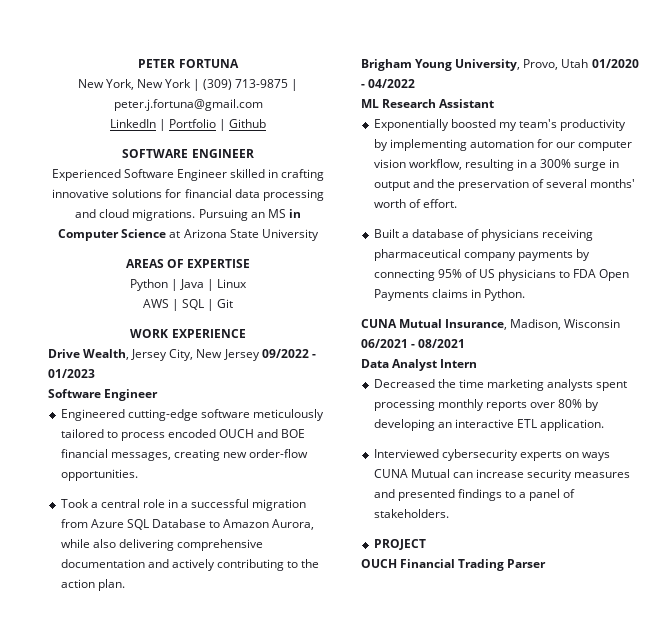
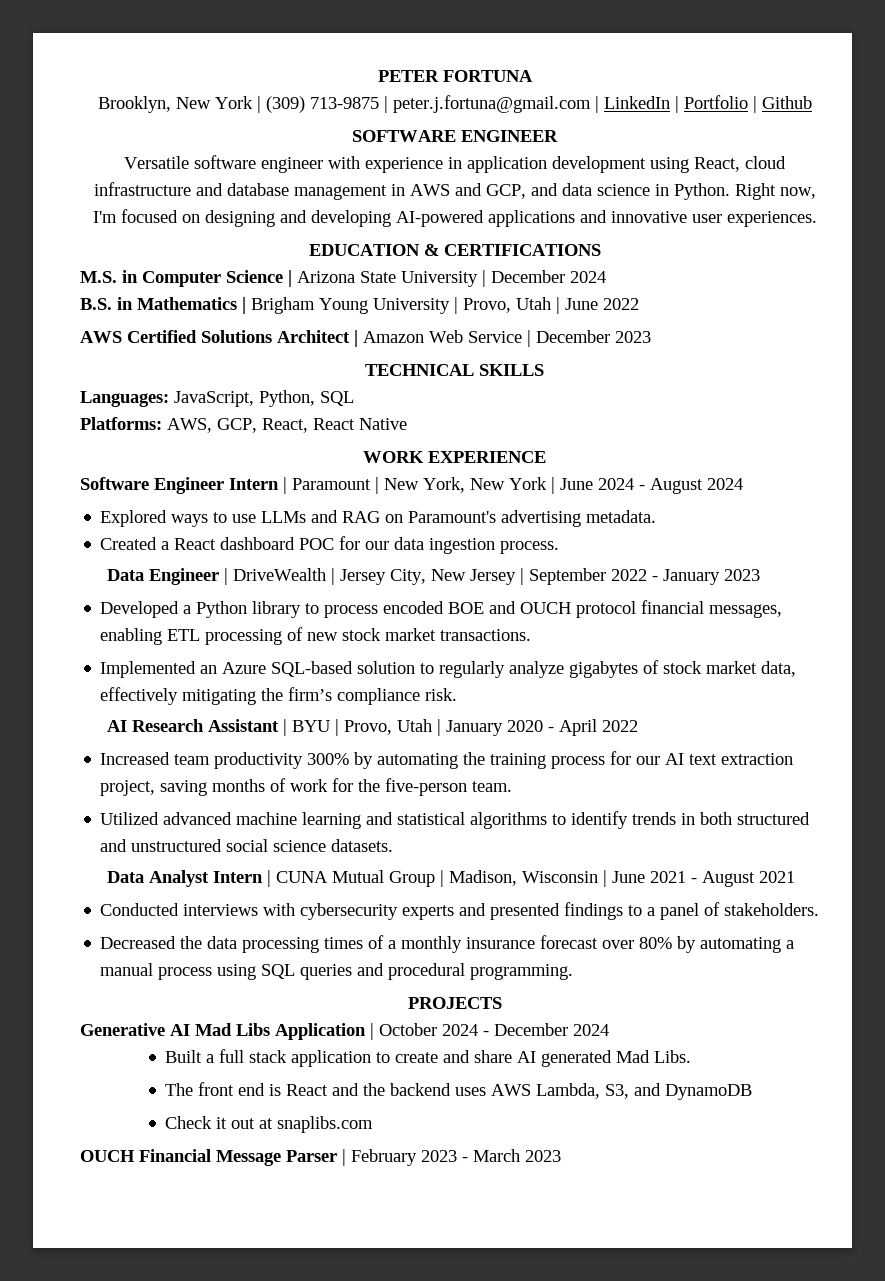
[77,79,134,90] New York, -> [97,96,171,113] Brooklyn,
(263, 105) // -> [594,96,599,113] |
[51,169,325,181] [52,189,324,201] [75,209,286,221] Experienced Software Engineer skilled in crafting innovative solutions for financial data processing and cloud migrations. Pursuing an MS -> [124,155,786,173] [93,182,816,200] [92,209,817,227] [308,244,601,256] [80,271,117,283] Versatile software engineer with experience in application development using React, cloud infrastructure and database management in AWS and GCP, and data science in Python. Right now, I'm focused on designing and developing AI-powered applications and innovative user experiences. // EDUCATION & CERTIFICATIONS // M.S.
[169,231,181,238] at -> [288,270,292,287] |
[125,259,251,268] [129,279,248,291] [142,299,234,311] [130,329,246,338] [48,349,316,361] [48,369,95,378] [48,389,159,401] [60,409,324,421] [60,429,306,441] [60,449,309,461] [60,469,138,481] [60,499,307,511] [60,519,315,530] [60,539,263,551] [60,559,320,571] [60,579,125,591] [361,59,639,71] [361,79,416,88] [361,99,495,108] [373,119,627,131] [373,139,633,151] [373,159,620,171] [373,179,636,191] [373,199,457,208] [373,229,594,241] [373,249,590,261] [373,269,630,281] [373,289,525,301] [361,319,621,330] [361,339,466,348] [361,359,478,371] [373,379,628,391] [373,399,600,411] [373,419,605,431] [373,449,611,461] [373,469,631,481] // AREAS OF EXPERTISE // Python | Java | Linux // AWS | SQL | Git // WORK EXPERIENCE // Drive Wealth, Jersey City, New Jersey 09/2022 - 01/2023 // Software Engineer // Engineered cutting-edge software meticulously tailored to process encoded OUCH and BOE financial messages, creating new order-flow opportunities. // Took a central role in a successful migration from Azure SQL Database to Amazon Aurora, while also delivering comprehensive documentation and actively contributing to the action plan. // Brigham Young University, Provo, Utah 01/2020 - 04/2022 // ML Research Assistant // Exponentially boosted my team's productivity by implementing automation for our computer vision workflow, resulting in a 300% surge in output and the preservation of several months' worth of effort. // Built a database of physicians receiving pharmaceutical company payments by connecting 95% of US physicians to FDA Open Payments claims in Python. // CUNA Mutual Insurance, Madison, Wisconsin 06/2021 - 08/2021 // Data Analyst Intern // Decreased the time marketing analysts spent processing monthly reports over 80% by developing an interactive ETL application. // Interviewed cybersecurity experts on ways CUNA Mutual can increase security measures -> [482,270,606,287] [80,297,639,314] [80,330,651,347] [365,364,544,376] [80,390,354,407] [80,417,407,433] [363,451,546,463] [80,477,743,494] [100,510,657,527] [100,536,560,554] [107,568,761,585] [100,600,783,618] [100,627,532,645] [100,660,797,678] [100,687,458,705] [107,719,639,736] [100,751,794,769] [100,778,513,796] [100,811,811,829] [100,839,394,852] [107,870,796,887] [100,903,455,920] | December 2024 // B.S. in Mathematics | Brigham Young University | Provo, Utah | June 2022 // AWS Certified Solutions Architect | Amazon Web Service | December 2023 // TECHNICAL SKILLS // Languages: JavaScript, Python, SQL // Platforms: AWS, GCP, React, React Native // WORK EXPERIENCE // Software Engineer Intern | Paramount | New York, New York | June 2024 - August 2024 // Explored ways to use LLMs and RAG on Paramount's advertising metadata. // Created a React dashboard POC for our data ingestion process. // Data Engineer | DriveWealth | Jersey City, New Jersey | September 2022 - January 2023 // Developed a Python library to process encoded BOE and OUCH protocol financial messages, enabling ETL processing of new stock market transactions. // Implemented an Azure SQL-based solution to regularly analyze gigabytes of stock market data, effectively mitigating the firm’s compliance risk. // AI Research Assistant | BYU | Provo, Utah | January 2020 - April 2022 // Increased team productivity 300% by automating the training process for our AI text extraction project, saving months of work for the five-person team. // Utilized advanced machine learning and statistical algorithms to identify trends in both structured and unstructured social science datasets. // Data Analyst Intern | CUNA Mutual Group | Madison, Wisconsin | June 2021 - August 2021 // Conducted interviews with cybersecurity experts
[373,539,426,550] [361,559,547,571] PROJECT // OUCH Financial Trading Parser -> [100,935,795,953] [100,963,574,980] [407,997,502,1009] [80,1023,609,1040] [165,1049,692,1067] [165,1082,753,1100] [165,1116,374,1133] [80,1149,561,1166] Decreased the data processing times of a monthly insurance forecast over 80% by automating a manual process using SQL queries and procedural programming. // PROJECTS // Generative AI Mad Libs Application | October 2024 - December 2024 // Built a full stack application to create and share AI generated Mad Libs. // The front end is React and the backend uses AWS Lambda, S3, and DynamoDB // Check it out at snaplibs.com // OUCH Financial Message Parser | February 2023 - March 2023

